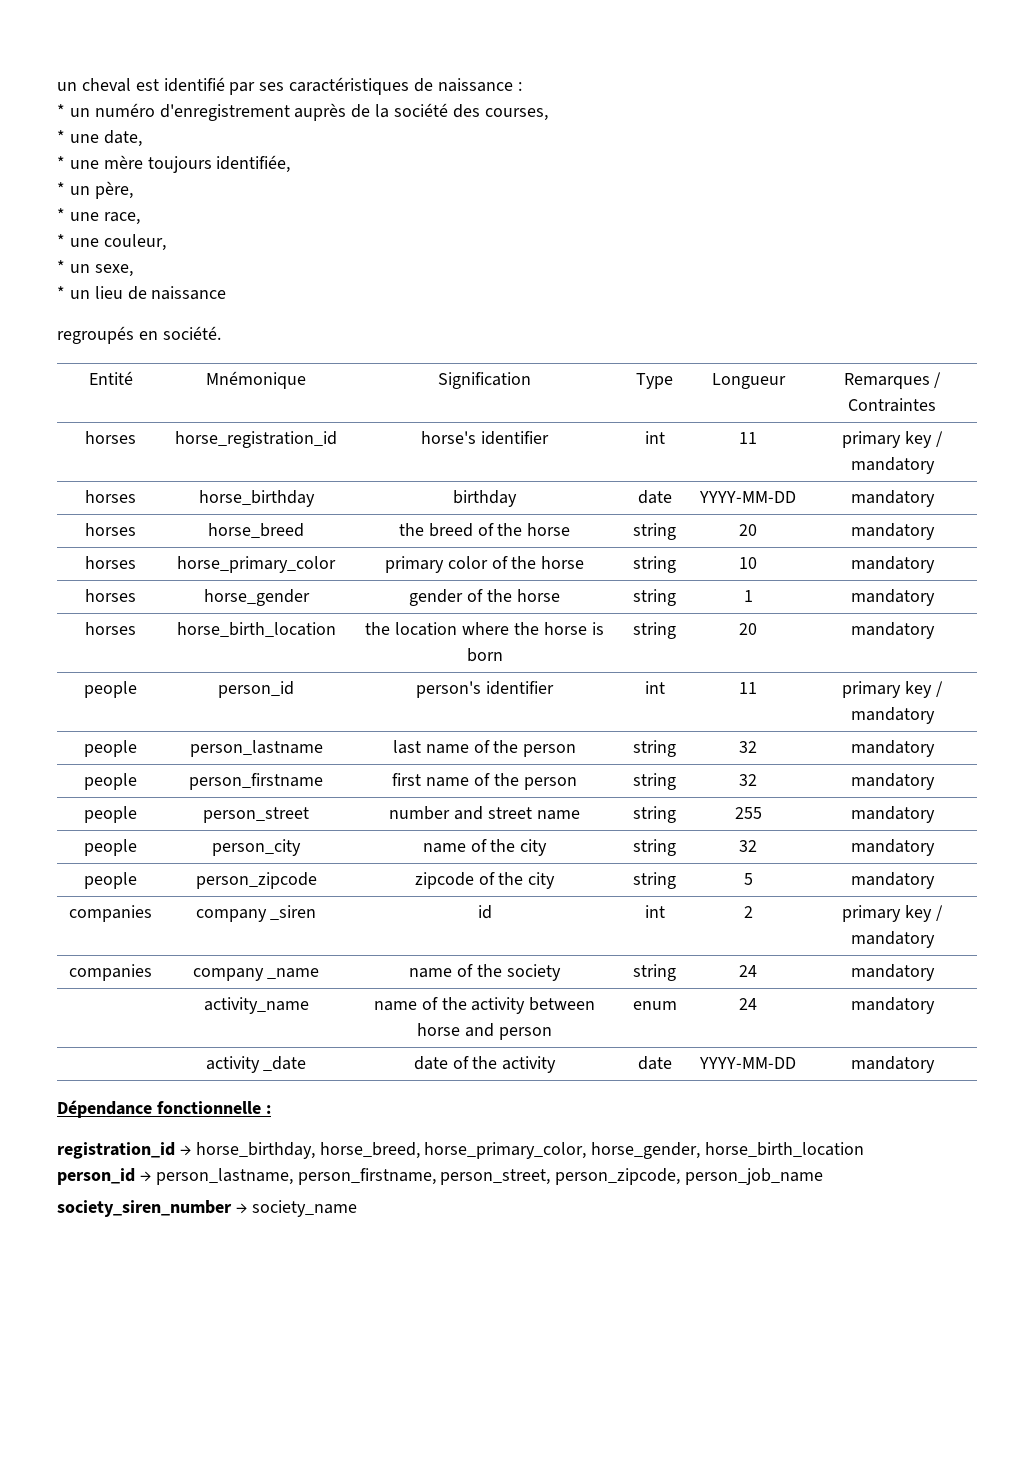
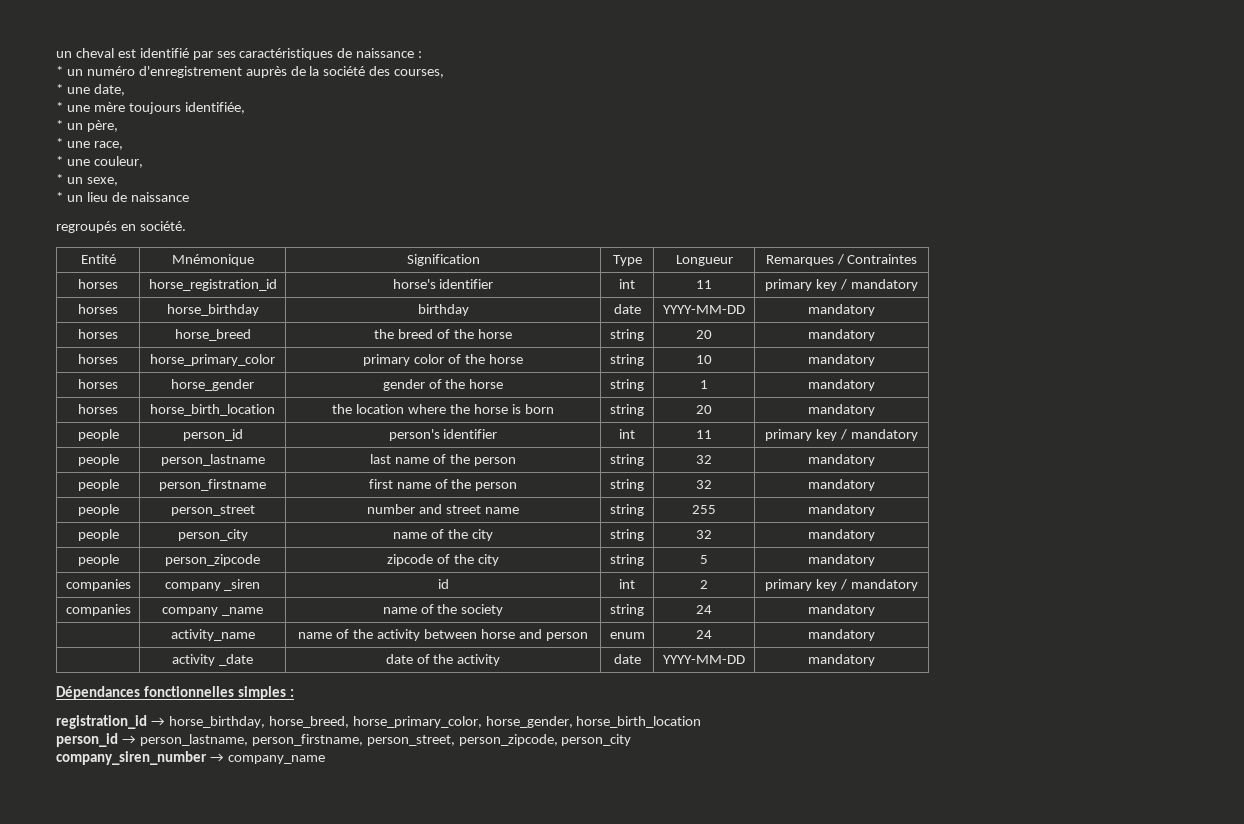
[57,1100,261,1118] Dépendance fonctionnelle -> [56,686,286,700] Dépendances fonctionnelles simples
[685,1168,824,1185] [57,1200,357,1217] person_job_name // society_siren_number → society_name -> [561,734,632,746] [56,751,325,765] person_city // company_siren_number → company_name

